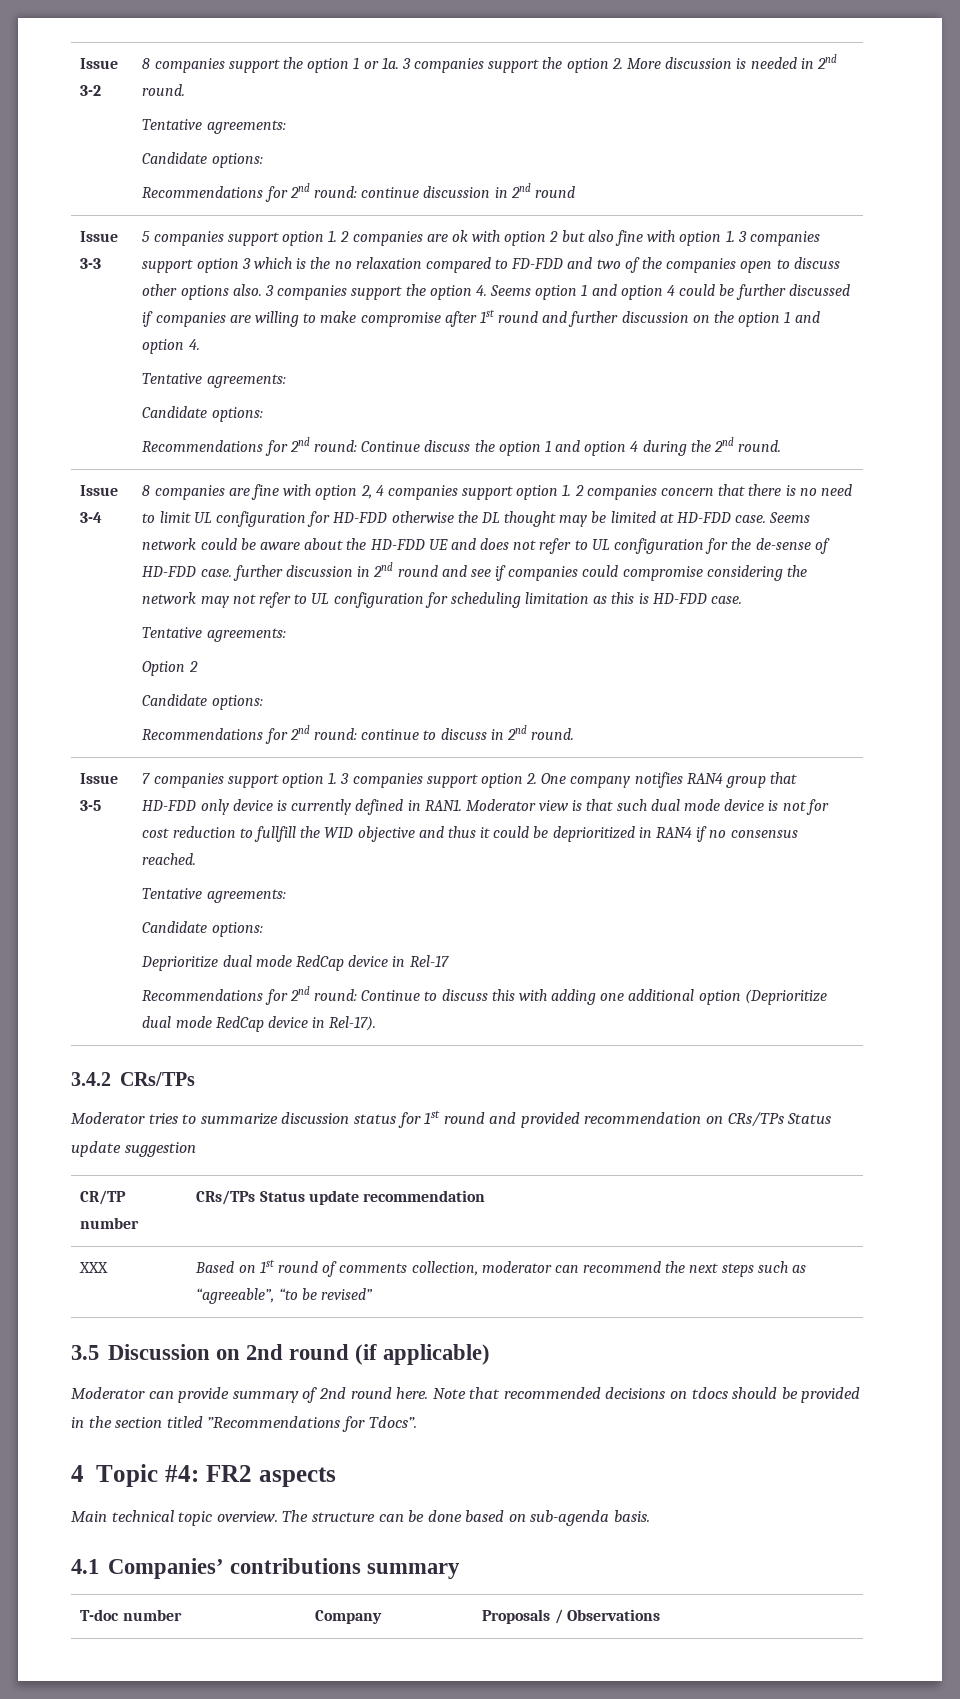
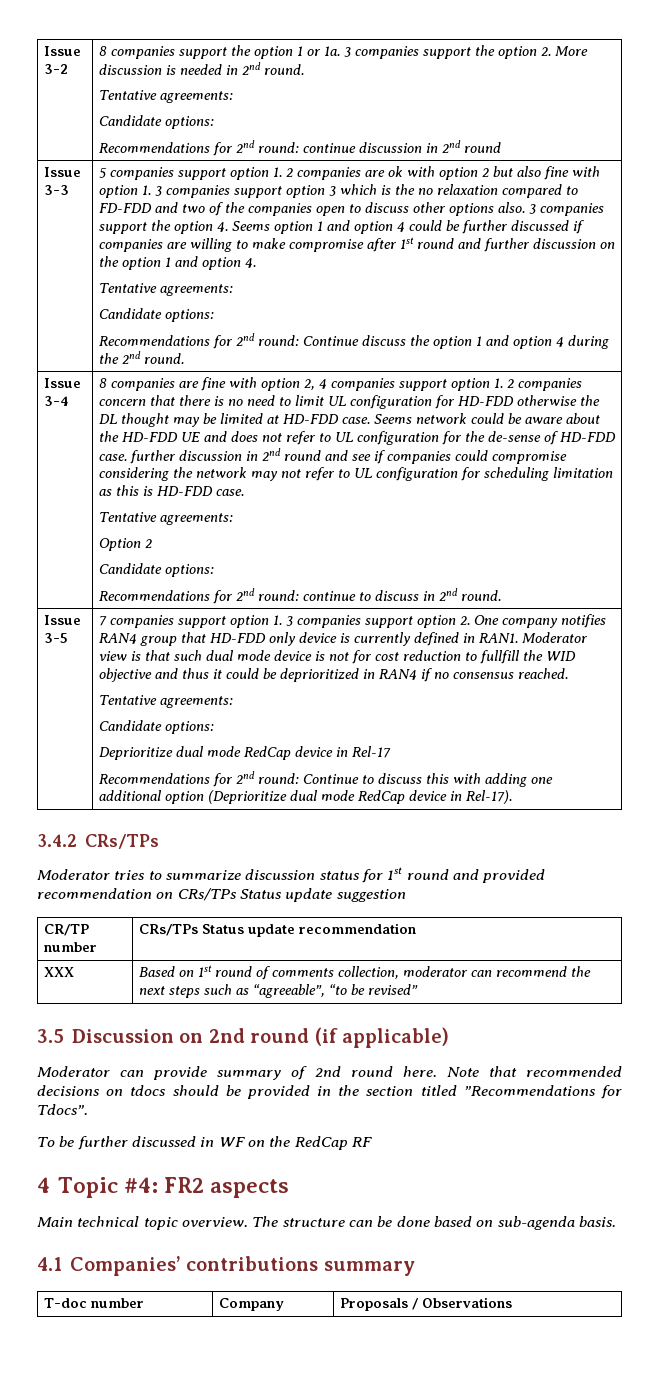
(417, 1422) none -> [37,1136,372,1150] // To be further discussed in WF on the RedCap RF

